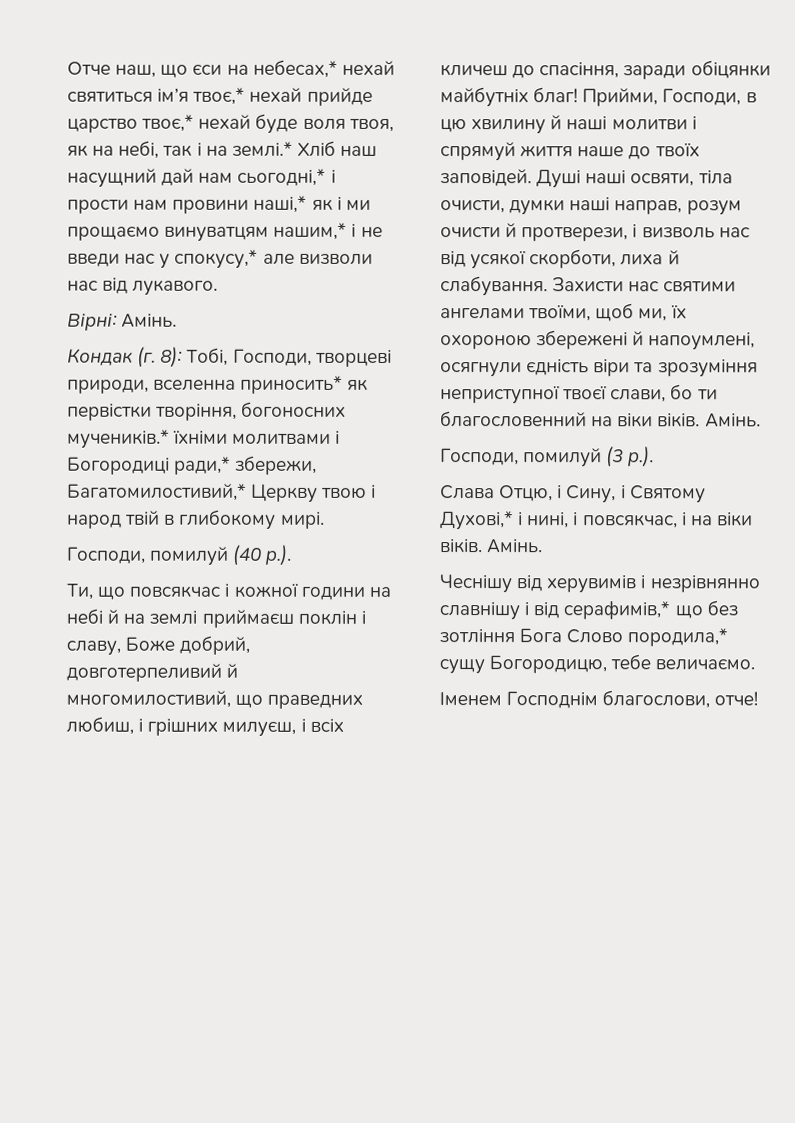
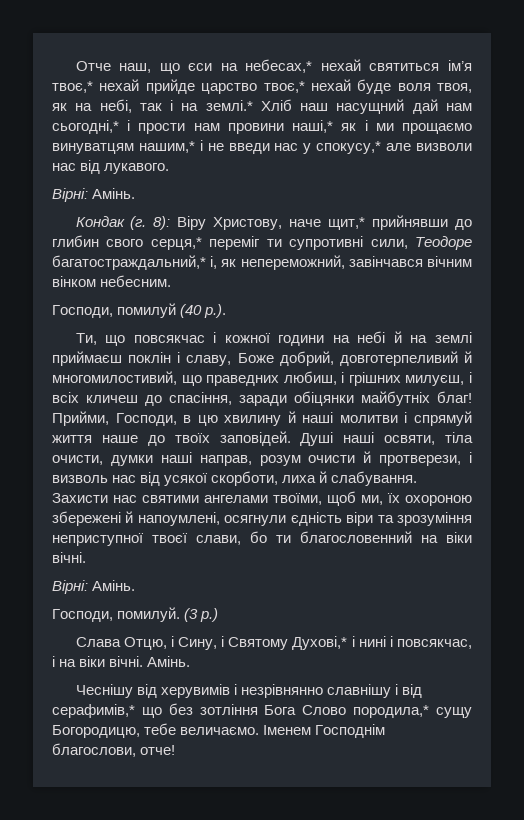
[186,347,392,367] [67,375,369,394] [67,401,347,421] [67,429,341,449] [67,455,318,475] [67,483,377,503] [67,509,325,530] Тобі, Господи, творцеві природи, вселенна приносить* як первістки творіння, богоносних мучеників.* їхніми молитвами і Богородиці ради,* збережи, Багатомилостивий,* Церкву твою і народ твій в глибокому мирі. -> [177,215,472,230] [52,235,473,250] [52,255,472,270] [52,275,172,287] Віру Христову, наче щит,* прийнявши до глибин свого серця,* переміг ти супротивні сили, Теодоре багатостраждальний,* і, як непереможний, завінчався вічним вінком небесним.
[657,413,701,428] віків. -> [52,552,86,563] [52,580,88,594] вічні. // Вірні:
[523,446,655,468] помилуй (3 р.). -> [117,607,219,622] помилуй. (3 р.)
[527,512,570,529] нині, -> [358,636,386,647] нині
[440,539,483,554] віків. -> [109,656,144,667] вічні.
(756, 665) // -> (260, 731) none

